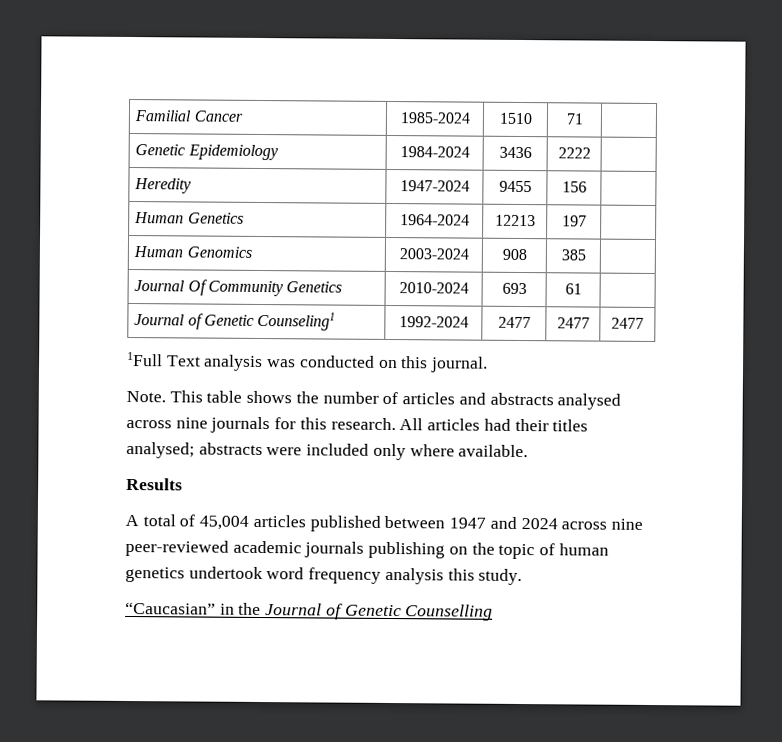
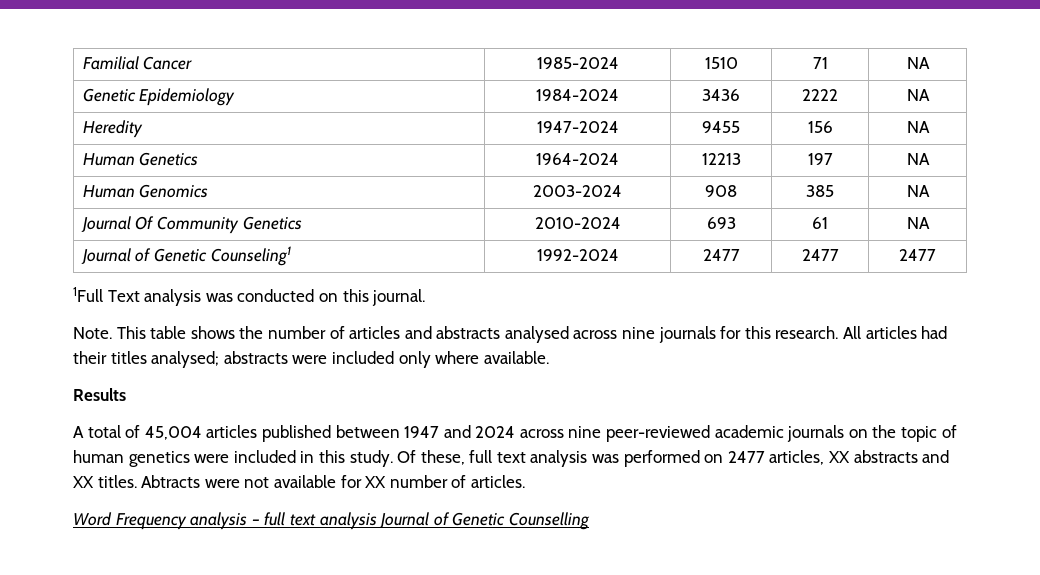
(583, 119) none -> [906,57,930,69] NA
(591, 153) none -> [906,89,930,101] NA
(587, 187) none -> [906,121,930,133] NA
(587, 221) none -> [906,153,930,165] NA
(586, 255) none -> [906,185,930,197] NA
(582, 289) none -> [906,217,930,229] NA
[368,541,446,559] publishing -> (845, 433) none
[188,566,523,586] [125,601,262,616] undertook word frequency analysis this study. // “Caucasian” in the -> [194,450,950,467] [73,475,525,488] [73,512,377,530] were included in this study. Of these, full text analysis was performed on 2477 articles, XX abstracts and XX titles. Abtracts were not available for XX number of articles. // Word Frequency analysis – full text analysis

